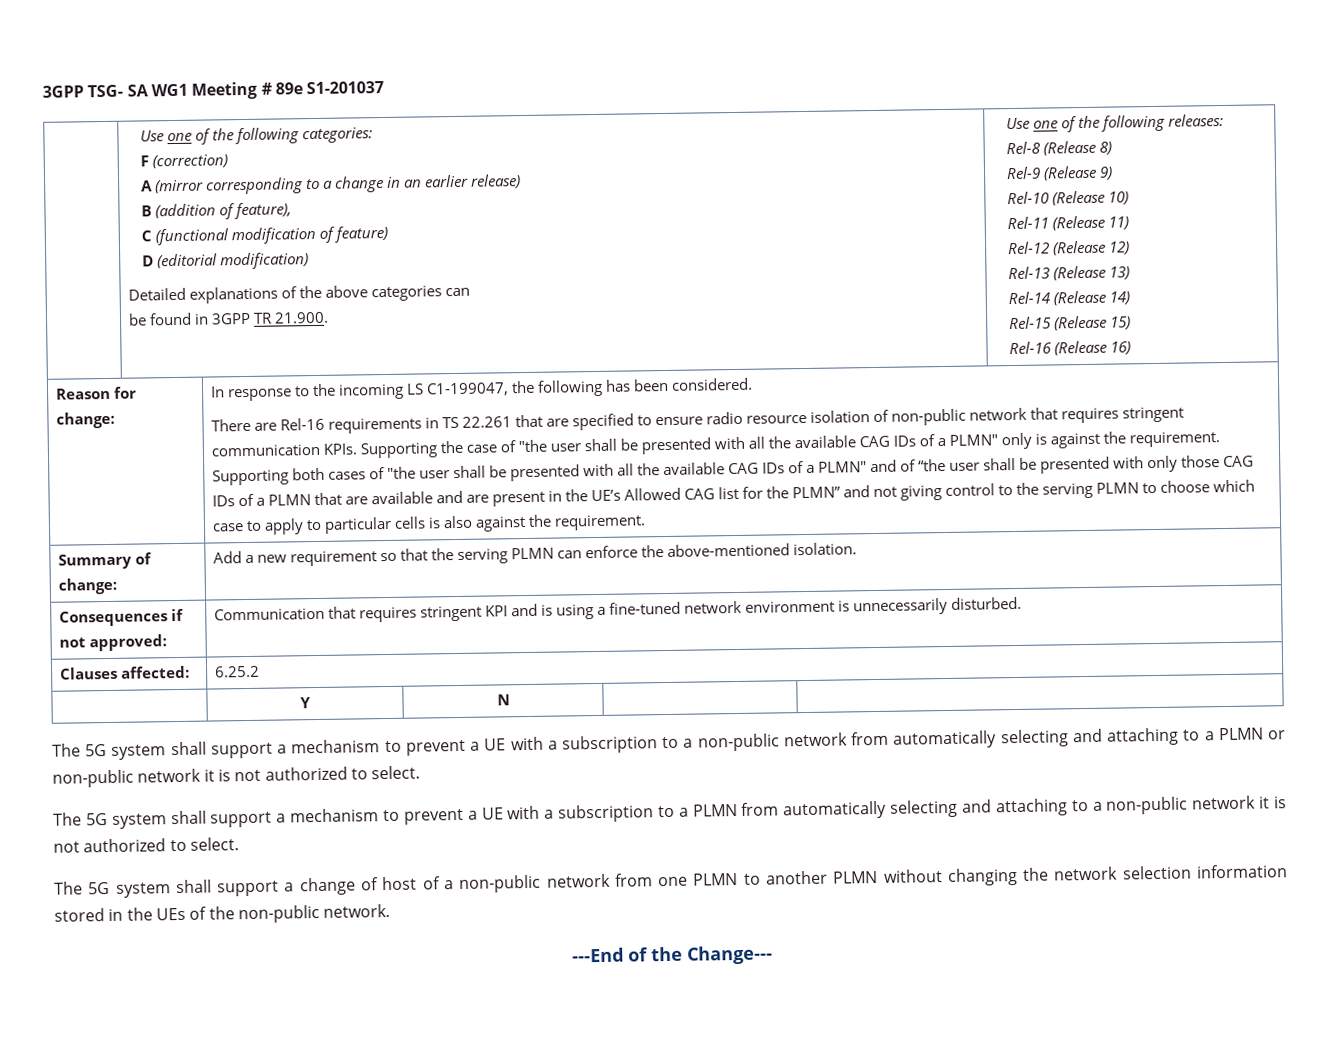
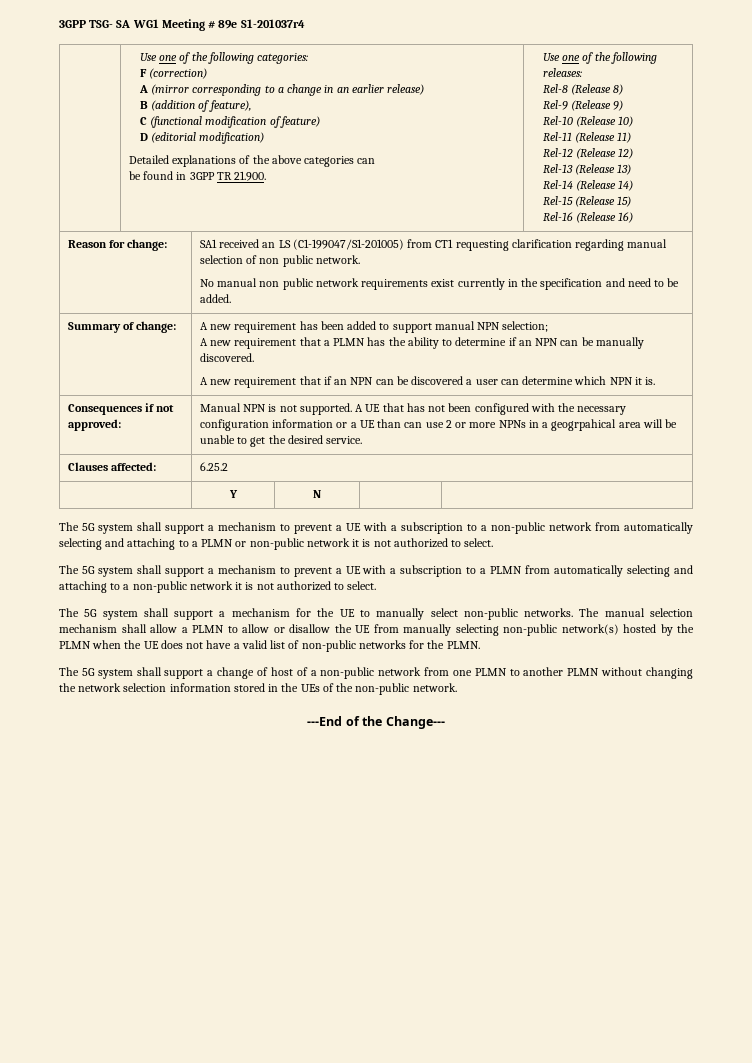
[306,80,385,95] S1-201037 -> [240,19,305,28] S1-201037r4
[209,377,753,402] [210,406,1184,434] [210,431,1220,459] [211,455,1254,486] [211,479,1255,507] [211,514,646,535] [57,552,152,570] [57,577,117,595] [212,542,857,567] [58,608,184,627] [58,634,167,652] [213,596,1022,623] In response to the incoming LS C1-199047, the following has been considered. // There are Rel-16 requirements in TS 22.261 that are specified to ensure radio resource isolation of non-public network that requires stringent communication KPIs. Supporting the case of "the user shall be presented with all the available CAG IDs of a PLMN" only is against the requirement. Supporting both cases of "the user shall be presented with all the available CAG IDs of a PLMN" and of “the user shall be presented with only those CAG IDs of a PLMN that are available and are present in the UE’s Allowed CAG list for the PLMN” and not giving control to the serving PLMN to choose which case to apply to particular cells is also against the requirement. // Summary of change: | Add a new requirement so that the serving PLMN can enforce the above-mentioned isolation. // Consequences if not approved: | Communication that requires stringent KPI and is using a fine-tuned network environment is unnecessarily disturbed. -> [199,239,668,251] [199,255,360,267] [199,278,680,290] [199,294,231,303] [67,321,177,333] [199,321,549,333] [199,337,644,349] [199,353,254,362] [199,376,656,388] [67,403,175,415] [67,419,121,431] [199,403,627,415] [199,419,678,431] [199,435,363,447] SA1 received an LS (C1-199047/S1-201005) from CT1 requesting clarification regarding manual selection of non public network. // No manual non public network requirements exist currently in the specification and need to be added. // Summary of change: | A new requirement has been added to support manual NPN selection; // A new requirement that a PLMN has the ability to determine if an NPN can be manually discovered. // A new requirement that if an NPN can be discovered a user can determine which NPN it is. // Consequences if not approved: | Manual NPN is not supported. A UE that has not been configured with the necessary configuration information or a UE than can use 2 or more NPNs in a geogrpahical area will be unable to get the desired service.
(239, 844) none -> [59,608,693,620] [59,624,694,636] [59,640,480,652] // The 5G system shall support a mechanism for the UE to manually select non-public networks. The manual selection mechanism shall allow a PLMN to allow or disallow the UE from manually selecting non-public network(s) hosted by the PLMN when the UE does not have a valid list of non-public networks for the PLMN.

